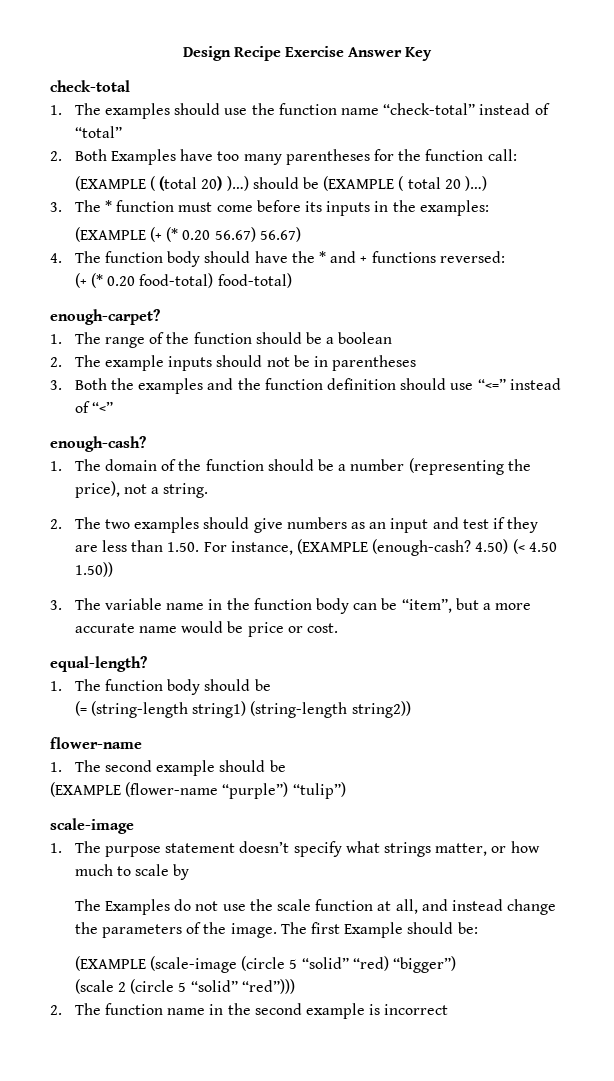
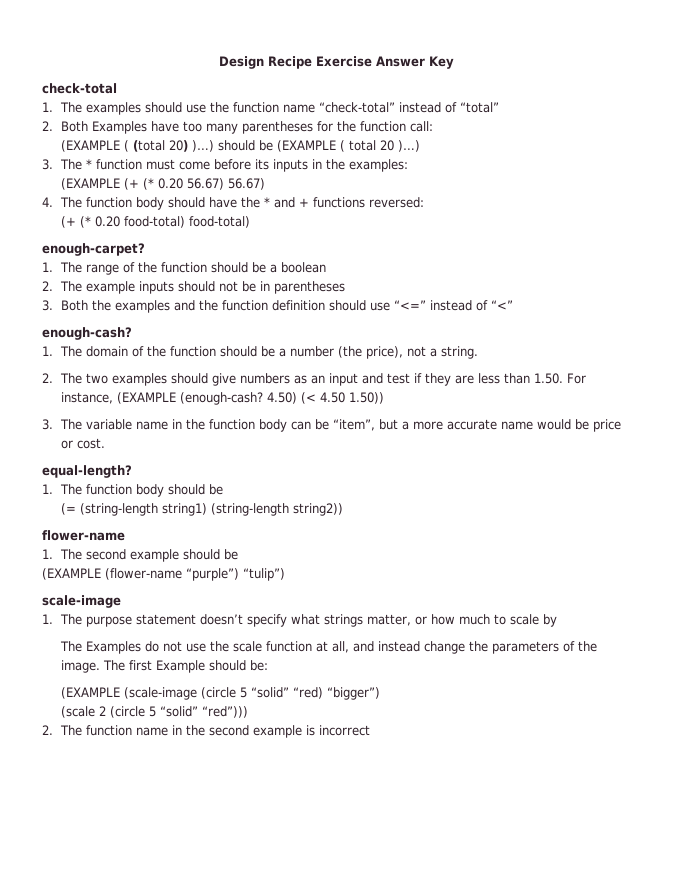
[408,458,531,475] (representing the -> [338,346,363,358] (the

